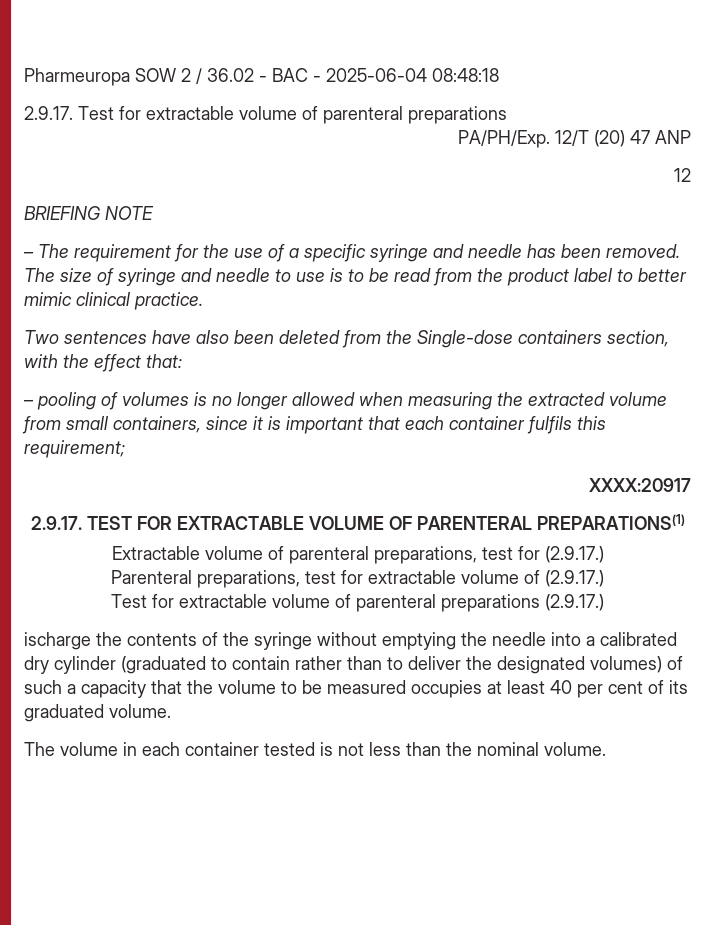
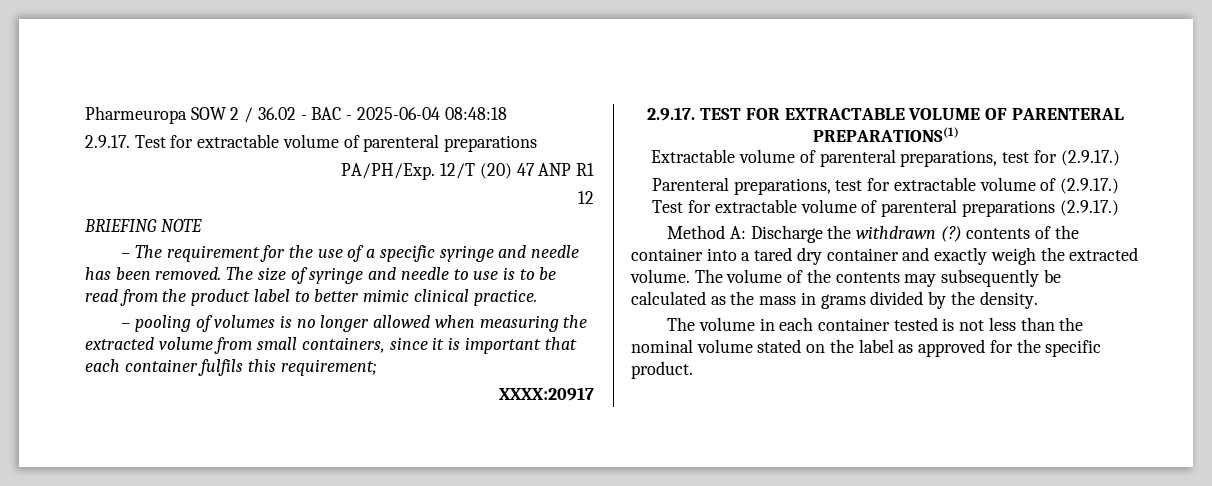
(691, 137) none -> [576,163,595,176] R1
[24,330,669,348] [24,354,182,372] // Two sentences have also been deleted from the Single-dose containers section, with the effect that: -> (537, 297) none
[24,632,677,650] [24,656,683,674] [24,680,688,698] [24,704,171,722] ischarge the contents of the syringe without emptying the needle into a calibrated dry cylinder (graduated to contain rather than to deliver the designated volumes) of such a capacity that the volume to be measured occupies at least 40 per cent of its graduated volume. -> [667,225,1079,243] [631,247,1139,265] [630,269,1061,287] [631,291,1038,309] Method A: Discharge the withdrawn (?) contents of the container into a tared dry container and exactly weigh the extracted volume. The volume of the contents may subsequently be calculated as the mass in grams divided by the density.
[544,742,606,756] volume. -> [696,339,1102,357] [631,361,693,379] volume stated on the label as approved for the specific product.

